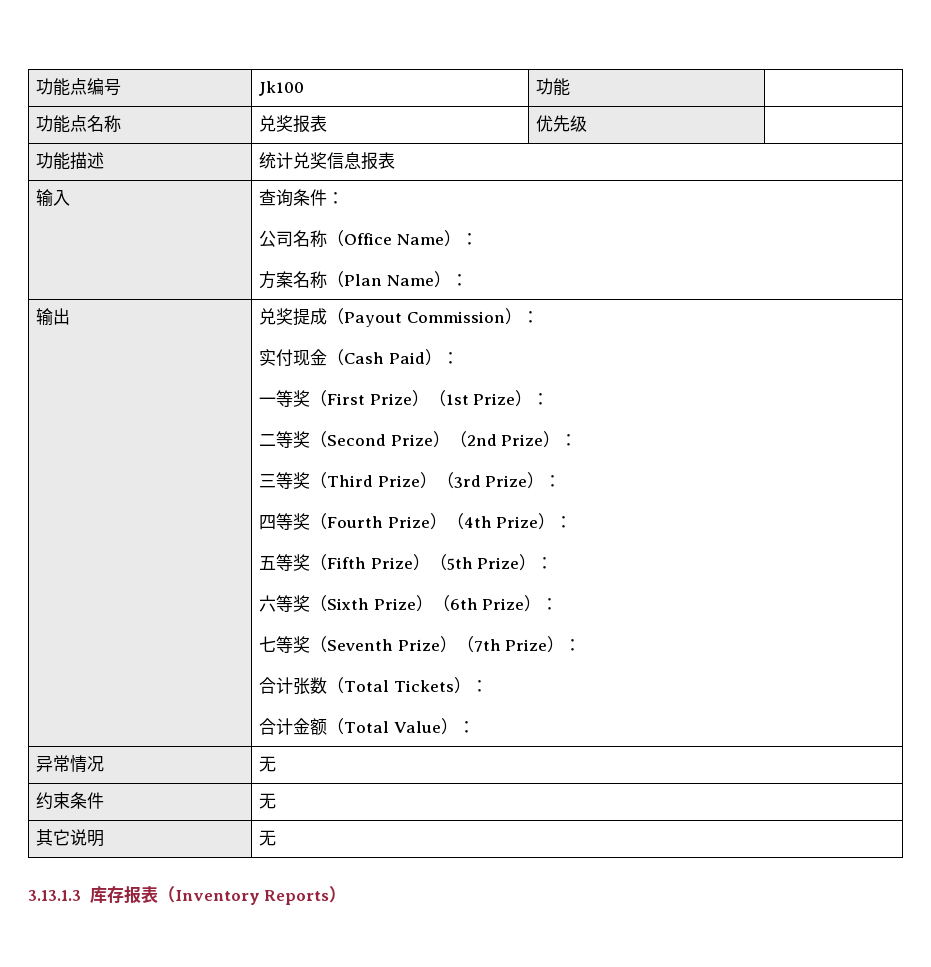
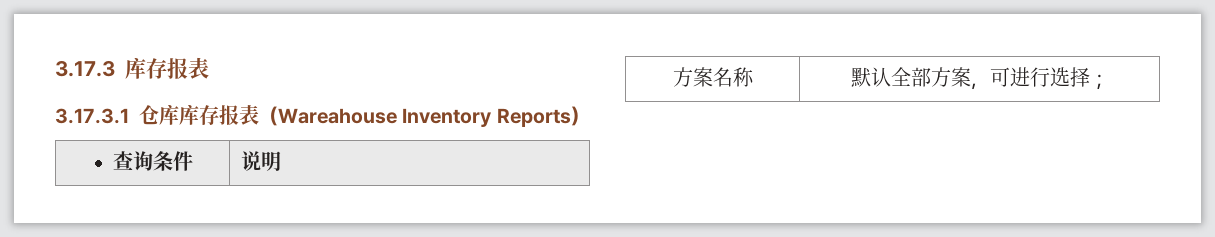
[36,78,122,96] [259,81,305,96] [536,78,571,96] [36,115,122,133] [259,115,328,133] [536,115,588,132] [36,152,105,170] [259,152,396,170] [36,189,71,207] [259,189,345,207] [259,230,478,247] [259,271,468,289] [36,308,71,326] [259,308,539,327] [259,349,459,367] [259,390,550,407] [259,431,578,448] [259,472,562,489] [259,513,573,530] [259,554,554,571] [259,595,559,612] [259,636,582,653] [259,677,488,695] [259,718,475,735] [36,755,105,773] [259,756,277,772] [36,792,105,810] [259,793,277,809] [36,829,105,847] [259,830,277,846] [28,885,347,905] 功能点编号 | Jk100 | 功能 | // 功能点名称 | 兑奖报表 | 优先级 | // 功能描述 | 统计兑奖信息报表 // 输入 | 查询条件： // 公司名称（Office Name）： // 方案名称（Plan Name）： // 输出 | 兑奖提成（Payout Commission）： // 实付现金（Cash Paid）： // 一等奖（First Prize）（1st Prize）： // 二等奖（Second Prize）（2nd Prize）： // 三等奖（Third Prize）（3rd Prize）： // 四等奖（Fourth Prize）（4th Prize）： // 五等奖（Fifth Prize）（5th Prize）： // 六等奖（Sixth Prize）（6th Prize）： // 七等奖（Seventh Prize）（7th Prize）： // 合计张数（Total Tickets）： // 合计金额（Total Value）： // 异常情况 | 无 // 约束条件 | 无 // 其它说明 | 无 // 3.13.1.3库存报表（Inventory Reports） -> [55,57,209,79] [55,104,590,127] [112,151,193,171] [241,151,282,171] [672,67,754,87] [850,67,1109,90] 3.17.3库存报表 // 3.17.3.1仓库库存报表（Wareahouse Inventory Reports） // 查询条件 | 说明 // 方案名称 | 默认全部方案，可进行选择；

